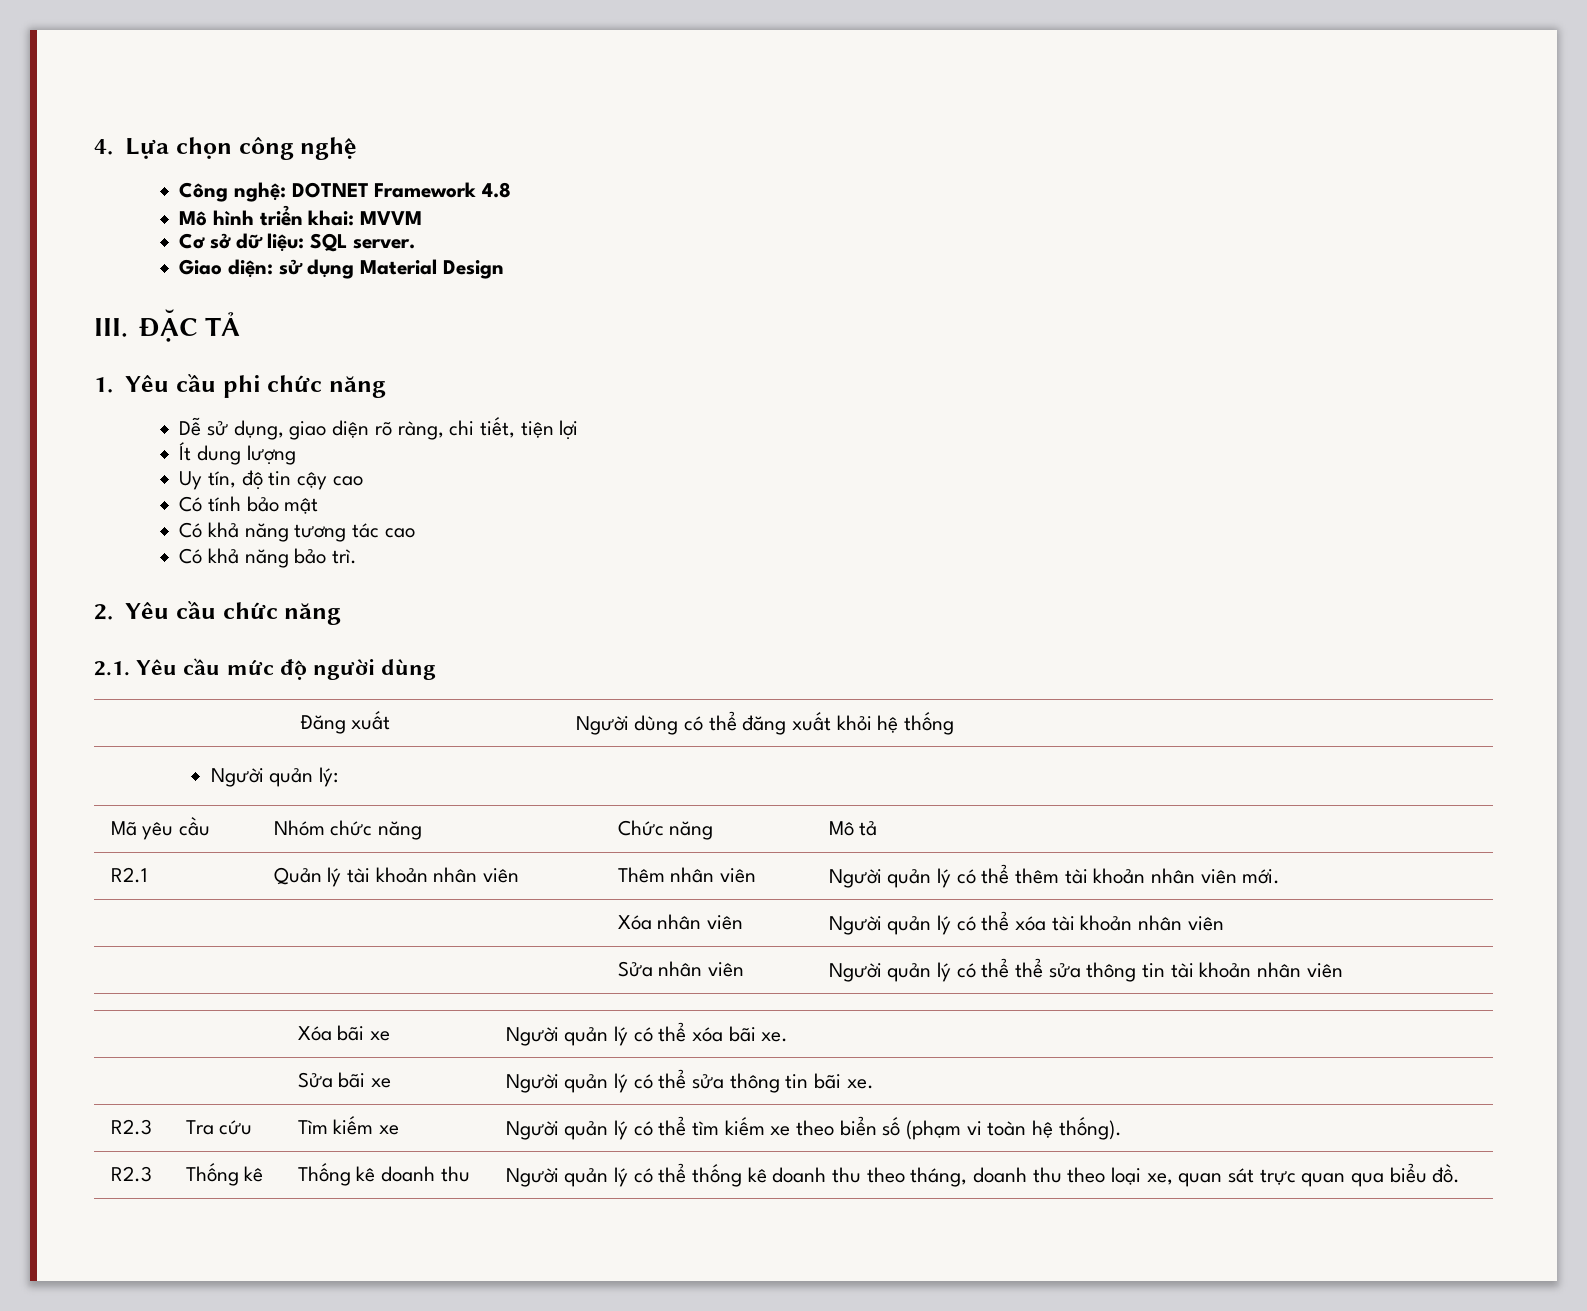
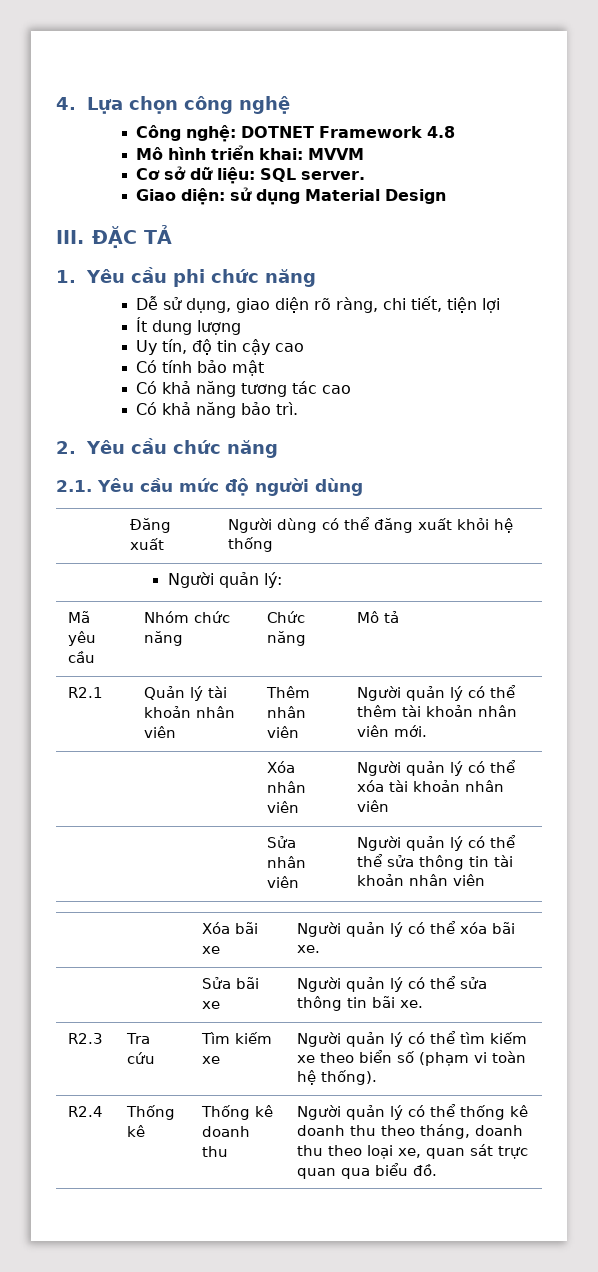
[110,1166,152,1182] R2.3 -> [67,1106,103,1117] R2.4

